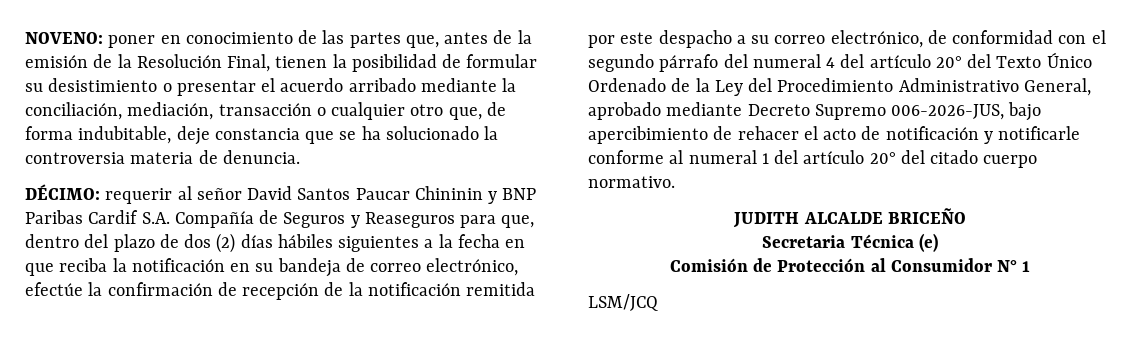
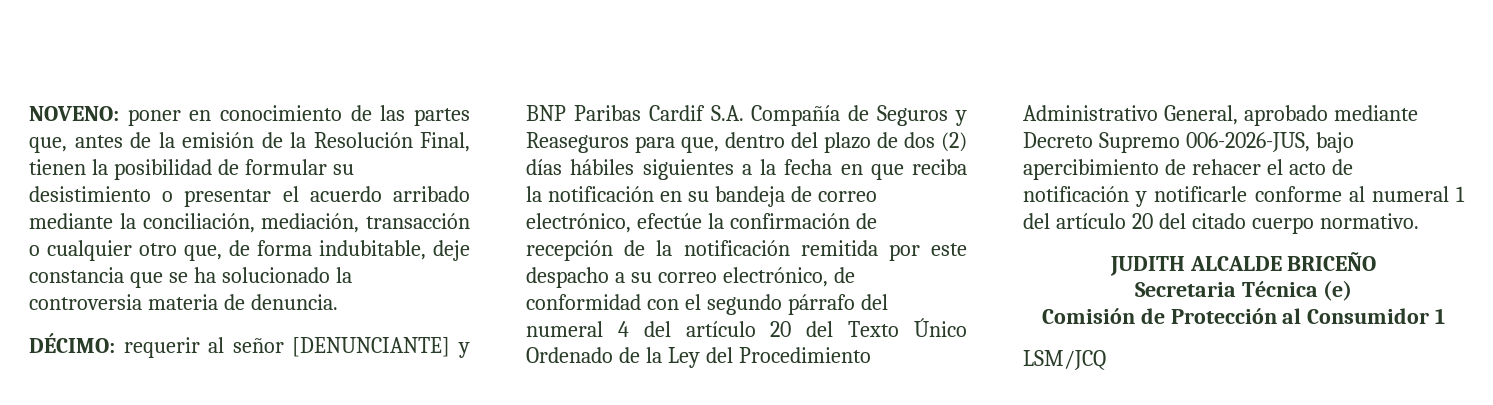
[247,186,483,200] David Santos Paucar Chininin -> [292,337,451,357] [DENUNCIANTE]
[935,56,962,68] 20° -> [770,321,792,337] 20
[869,152,896,164] 20° -> [1131,213,1153,229] 20
[997,260,1018,272] N° -> (1430, 316) none

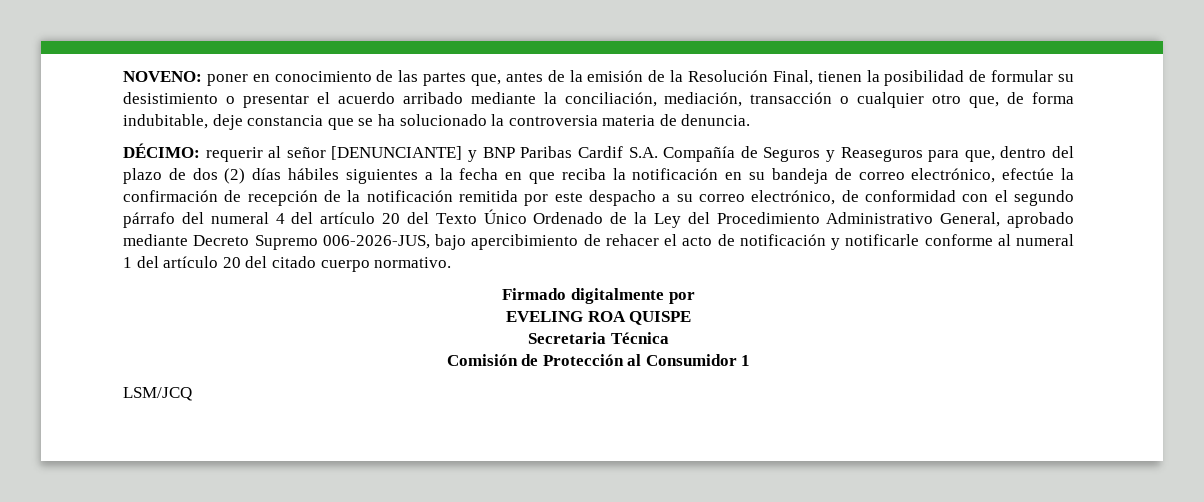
[1109,252,1377,276] JUDITH ALCALDE BRICEÑO -> [502,288,695,304] [505,311,692,325] Firmado digitalmente por // EVELING ROA QUISPE
[1323,280,1353,301] (e) -> (669, 338) none

